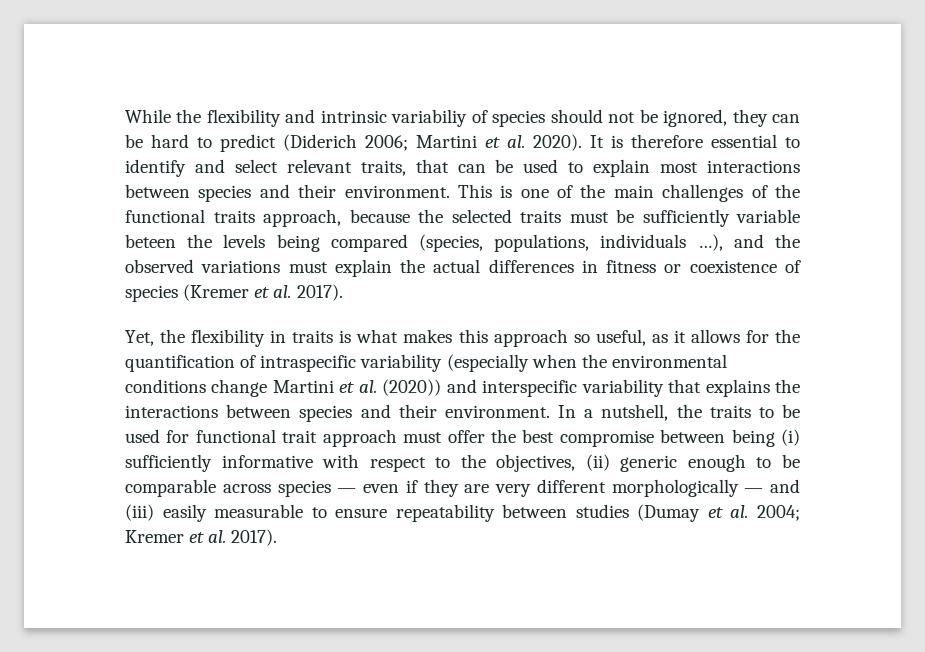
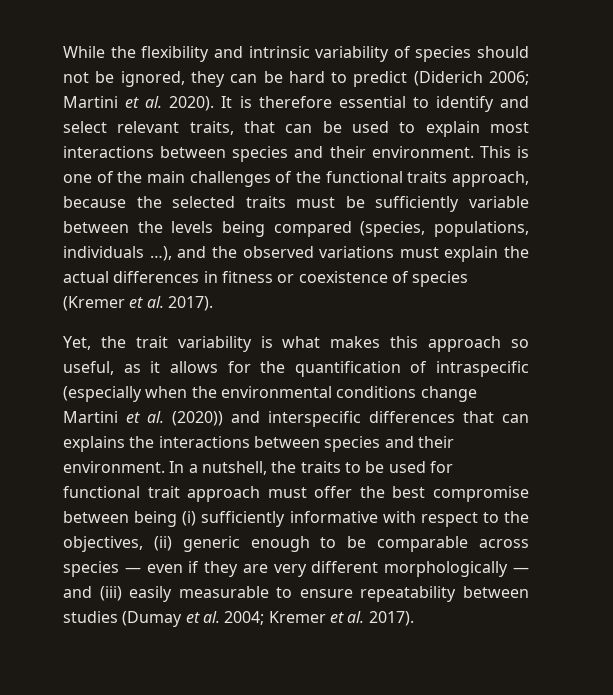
[391,109,468,127] variabiliy -> [315,46,390,62] variability
[125,234,176,248] beteen -> [63,221,129,233] between
[191,329,334,347] flexibility in traits -> [135,336,252,352] trait variability
[360,354,443,372] variability -> (529, 369) none
[581,379,702,397] variability that -> [369,411,529,423] differences that can

